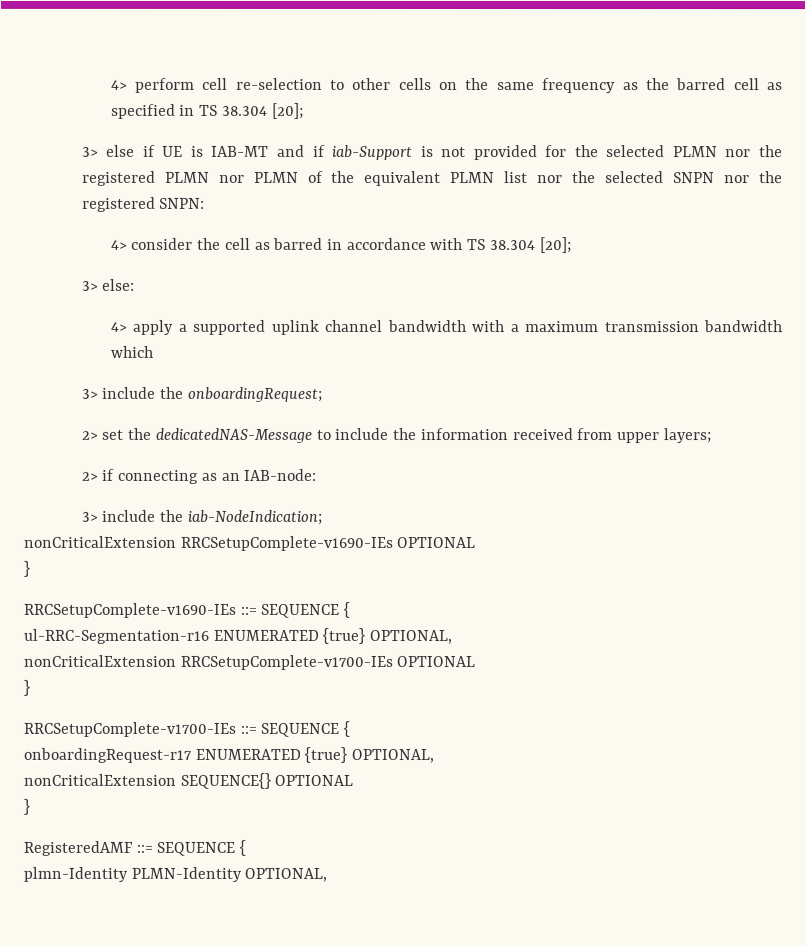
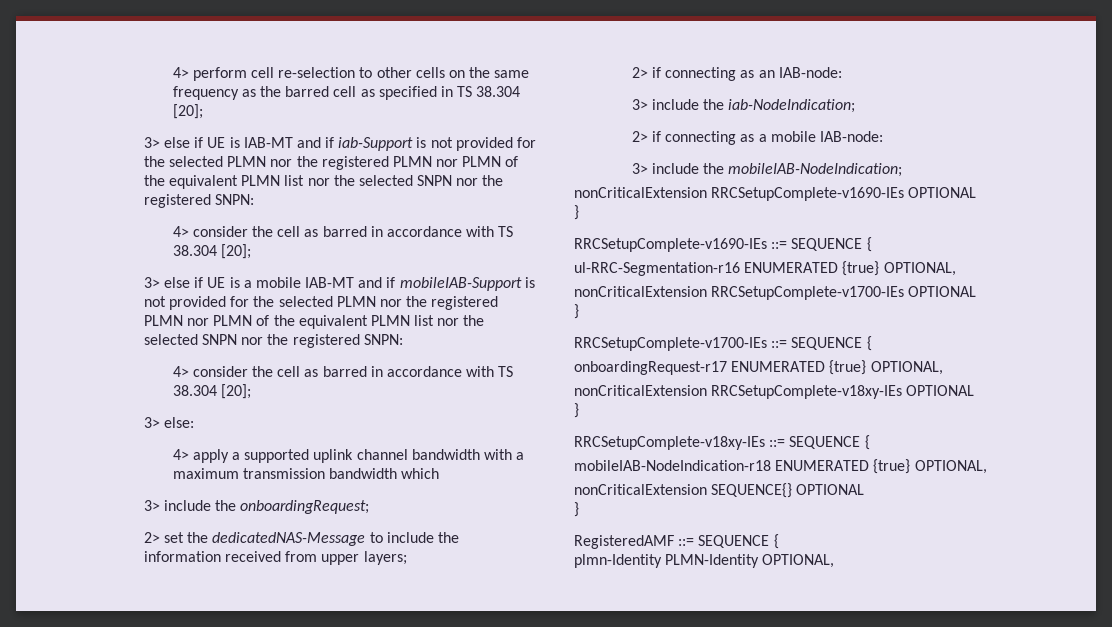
(572, 245) none -> [143,277,535,291] [143,296,499,310] [143,315,485,329] [143,334,403,348] [172,366,514,377] [172,384,251,399] // 3> else if UE is a mobile IAB-MT and if mobileIAB-Support is not provided for the selected PLMN nor the registered PLMN nor PLMN of the equivalent PLMN list nor the selected SNPN nor the registered SNPN: // 4> consider the cell as barred in accordance with TS 38.304 [20];
(322, 517) none -> [631,131,883,145] [631,163,903,177] // 2> if connecting as a mobile IAB-node: // 3> include the mobileIAB-NodeIndication;
(435, 756) none -> [574,385,975,399] [574,403,579,418] [574,435,870,450] [574,459,987,474] // nonCriticalExtension RRCSetupComplete-v18xy-IEs OPTIONAL // } // RRCSetupComplete-v18xy-IEs ::= SEQUENCE { // mobileIAB-NodeIndication-r18 ENUMERATED {true} OPTIONAL,

